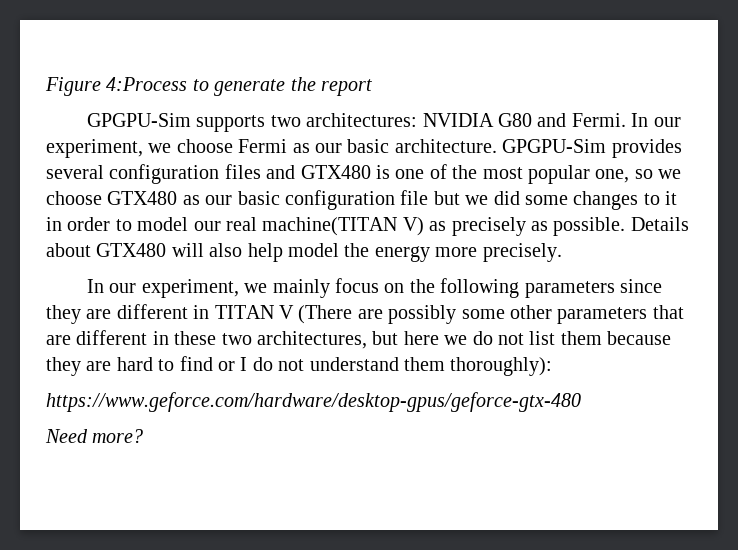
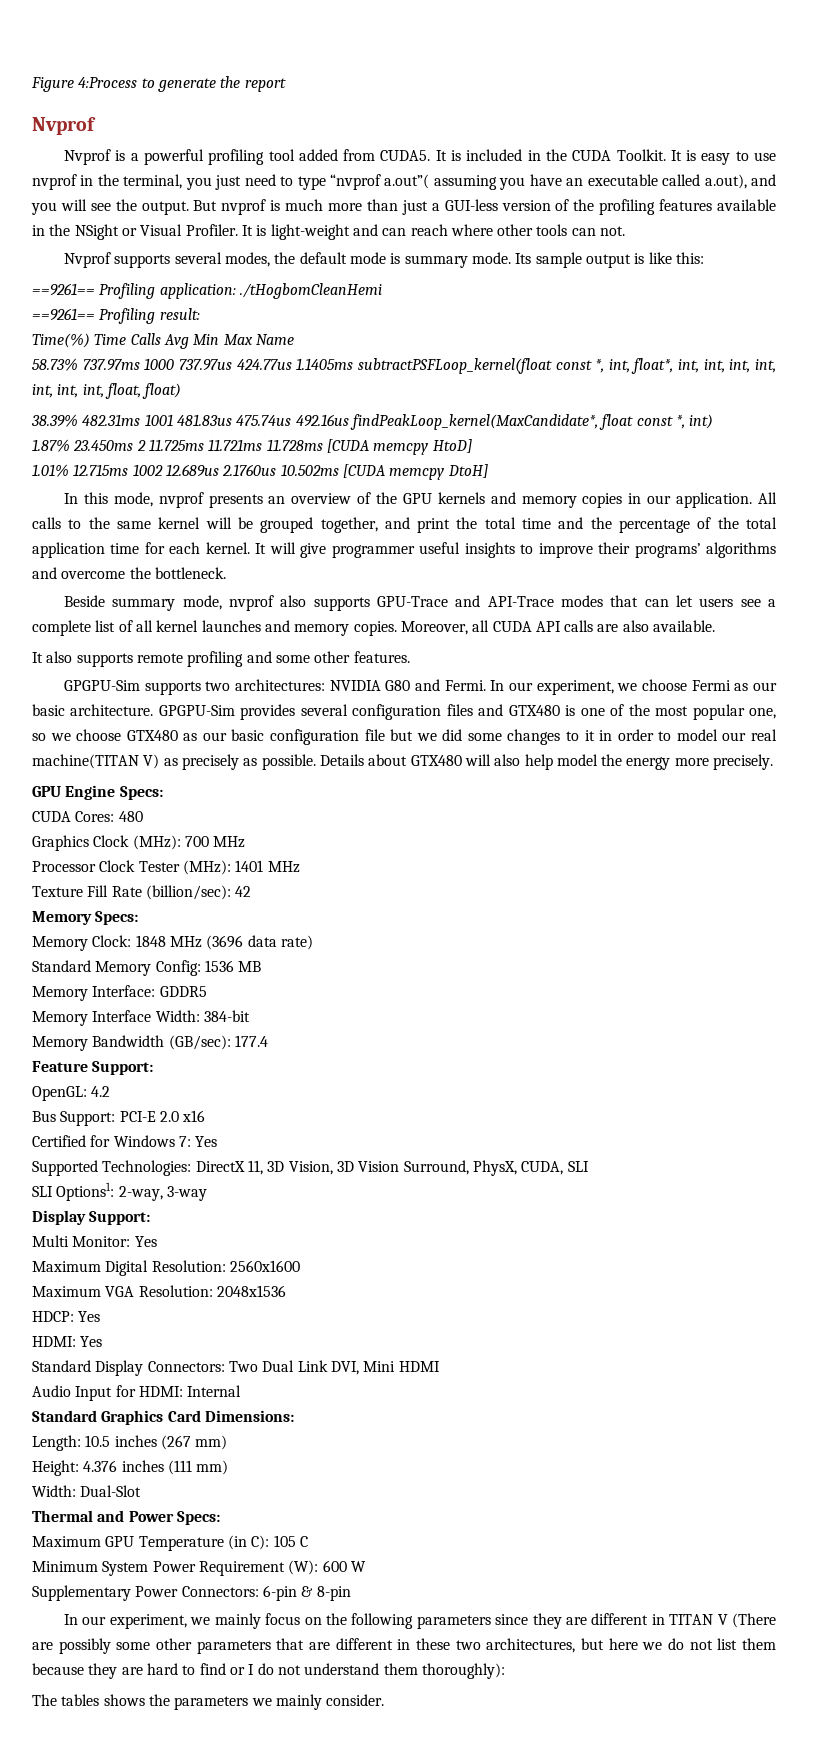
(372, 87) none -> [32,117,96,135] [64,149,777,165] [32,174,777,190] [31,199,777,215] [32,224,626,240] [64,252,704,268] [32,283,382,299] [32,308,200,324] [32,333,294,349] [32,358,776,374] [32,383,182,399] [31,414,714,430] [32,439,472,455] [32,464,488,480] [64,492,777,508] [32,517,777,533] [32,542,777,558] [32,567,226,579] [64,595,776,611] [32,620,716,636] [32,651,410,667] // Nvprof // Nvprof is a powerful profiling tool added from CUDA5. It is included in the CUDA Toolkit. It is easy to use nvprof in the terminal, you just need to type “nvprof a.out”( assuming you have an executable called a.out), and you will see the output. But nvprof is much more than just a GUI-less version of the profiling features available in the NSight or Visual Profiler. It is light-weight and can reach where other tools can not. // Nvprof supports several modes, the default mode is summary mode. Its sample output is like this: // ==9261== Profiling application: ./tHogbomCleanHemi // ==9261== Profiling result: // Time(%) Time Calls Avg Min Max Name // 58.73% 737.97ms 1000 737.97us 424.77us 1.1405ms subtractPSFLoop_kernel(float const *, int, float*, int, int, int, int, int, int, int, float, float) // 38.39% 482.31ms 1001 481.83us 475.74us 492.16us findPeakLoop_kernel(MaxCandidate*, float const *, int) // 1.87% 23.450ms 2 11.725ms 11.721ms 11.728ms [CUDA memcpy HtoD] // 1.01% 12.715ms 1002 12.689us 2.1760us 10.502ms [CUDA memcpy DtoH] // In this mode, nvprof presents an overview of the GPU kernels and memory copies in our application. All calls to the same kernel will be grouped together, and print the total time and the percentage of the total application time for each kernel. It will give programmer useful insights to improve their programs’ algorithms and overcome the bottleneck. // Beside summary mode, nvprof also supports GPU-Trace and API-Trace modes that can let users see a complete list of all kernel launches and memory copies. Moreover, all CUDA API calls are also available. // It also supports remote profiling and some other features.
(562, 252) none -> [32,785,163,800] [32,811,143,822] [32,835,246,851] [32,860,300,875] [32,885,252,900] [32,911,139,925] [32,935,313,951] [32,960,262,976] [32,985,207,1001] [32,1010,250,1026] [32,1035,268,1051] [32,1061,154,1075] [32,1086,111,1101] [32,1110,206,1126] [32,1135,218,1147] [32,1160,589,1176] [32,1182,207,1201] [32,1210,151,1225] [32,1235,157,1247] [32,1260,300,1276] [32,1285,286,1297] [32,1311,101,1322] [32,1336,103,1347] [32,1360,440,1376] [32,1385,242,1401] [32,1410,294,1425] [32,1435,228,1451] [32,1460,229,1476] [32,1485,142,1497] [32,1510,220,1525] [32,1535,308,1551] [32,1560,366,1576] [32,1585,351,1601] // GPU Engine Specs: // CUDA Cores: 480 // Graphics Clock (MHz): 700 MHz // Processor Clock Tester (MHz): 1401 MHz // Texture Fill Rate (billion/sec): 42 // Memory Specs: // Memory Clock: 1848 MHz (3696 data rate) // Standard Memory Config: 1536 MB // Memory Interface: GDDR5 // Memory Interface Width: 384-bit // Memory Bandwidth (GB/sec): 177.4 // Feature Support: // OpenGL: 4.2 // Bus Support: PCI-E 2.0 x16 // Certified for Windows 7: Yes // Supported Technologies: DirectX 11, 3D Vision, 3D Vision Surround, PhysX, CUDA, SLI // SLI Options1: 2-way, 3-way // Display Support: // Multi Monitor: Yes // Maximum Digital Resolution: 2560x1600 // Maximum VGA Resolution: 2048x1536 // HDCP: Yes // HDMI: Yes // Standard Display Connectors: Two Dual Link DVI, Mini HDMI // Audio Input for HDMI: Internal // Standard Graphics Card Dimensions: // Length: 10.5 inches (267 mm) // Height: 4.376 inches (111 mm) // Width: Dual-Slot // Thermal and Power Specs: // Maximum GPU Temperature (in C): 105 C // Minimum System Power Requirement (W): 600 W // Supplementary Power Connectors: 6-pin & 8-pin
[46,392,581,412] [45,429,144,443] https://www.geforce.com/hardware/desktop-gpus/geforce-gtx-480 // Need more? -> [32,1694,385,1710] The tables shows the parameters we mainly consider.

